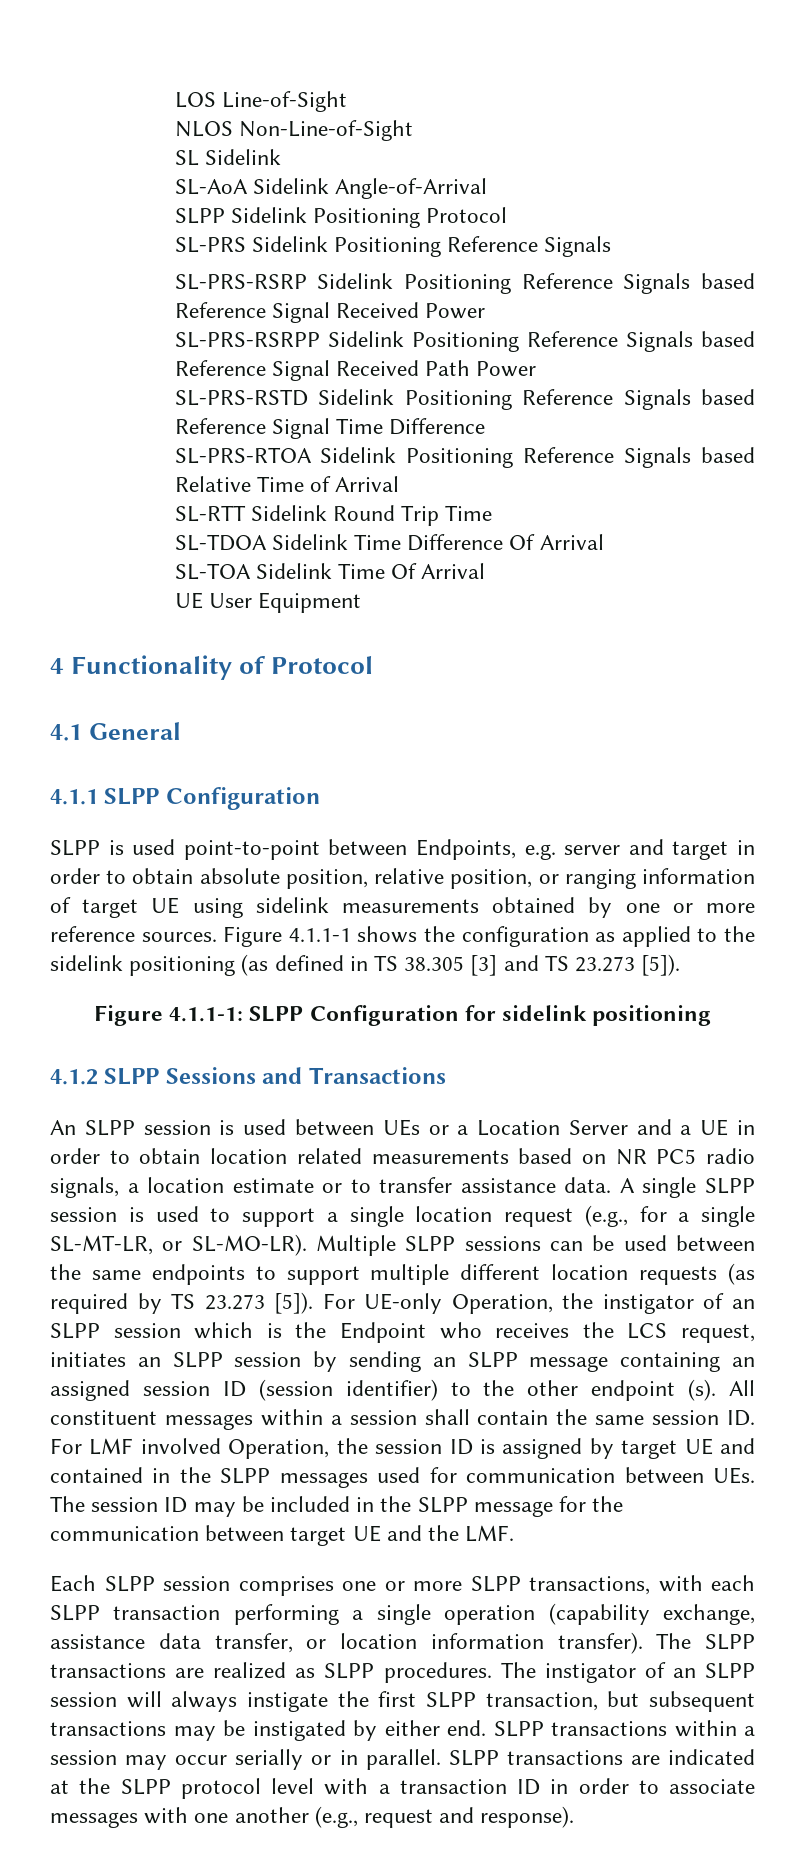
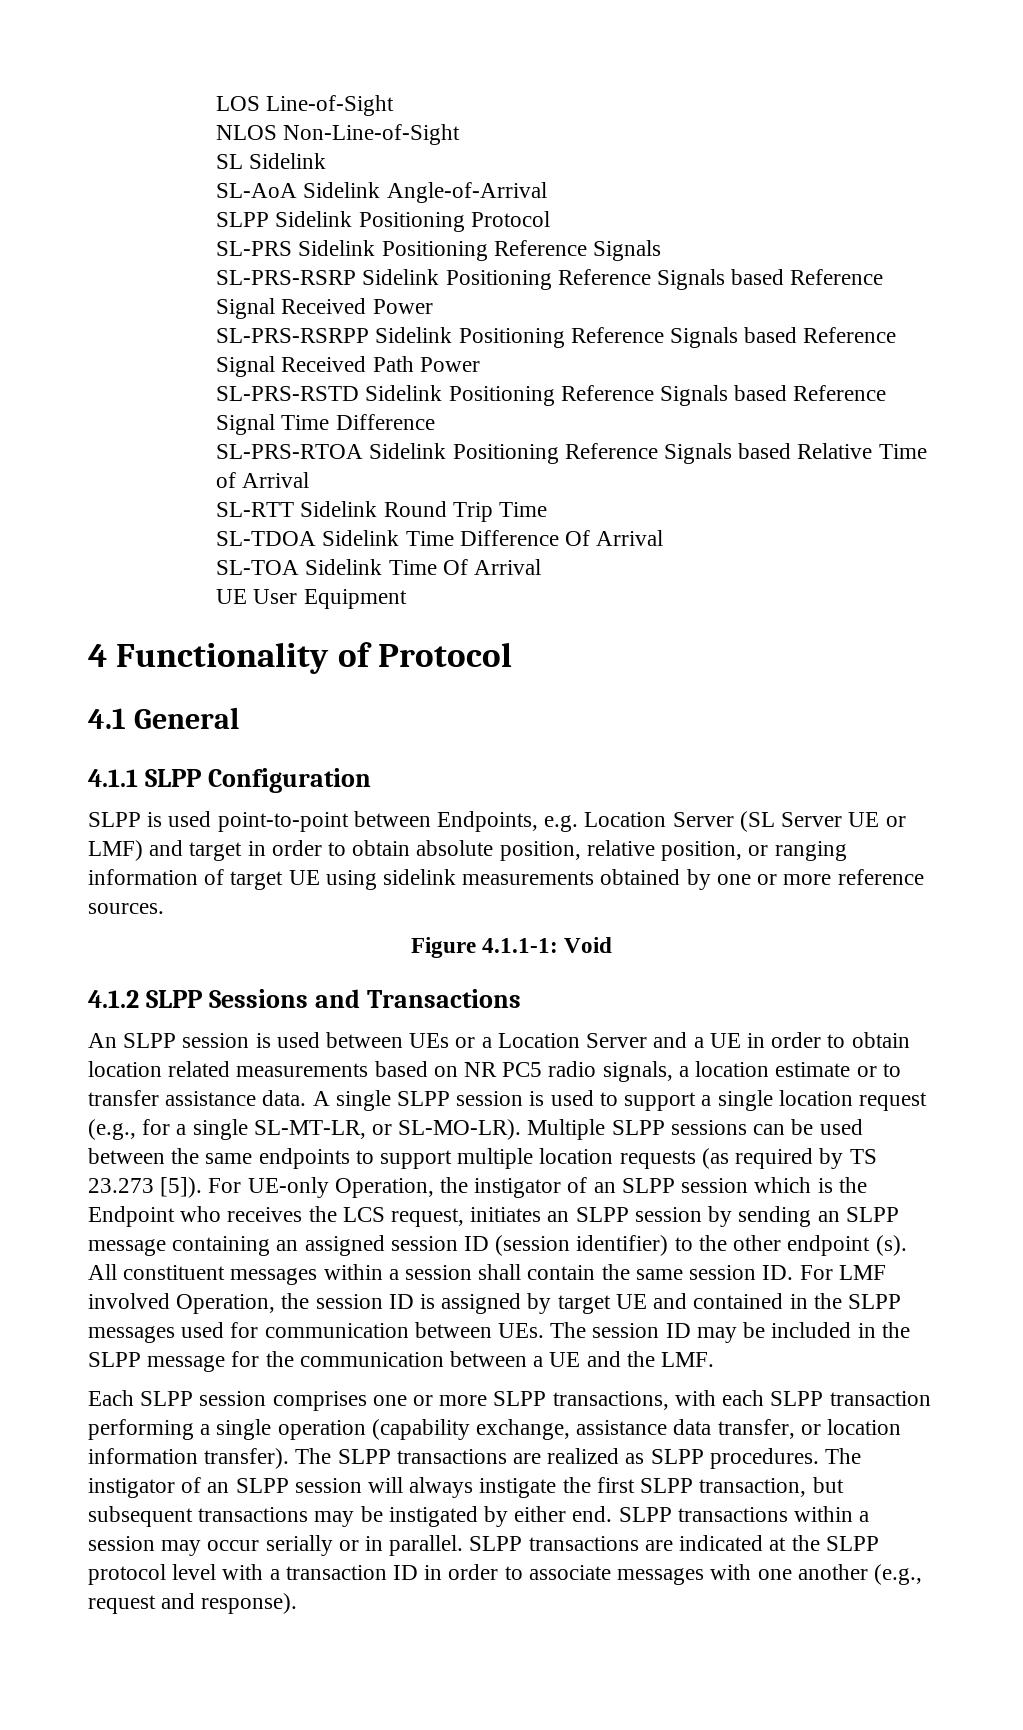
[564,845,621,855] server -> [584,811,906,832] [88,840,143,861] Location Server (SL Server UE or LMF)
[223,926,756,947] [50,954,681,976] [93,1005,712,1026] Figure 4.1.1-1 shows the configuration as applied to the sidelink positioning (as defined in TS 38.305 [3] and TS 23.273 [5]). // Figure 4.1.1-1: SLPP Configuration for sidelink positioning -> [410,937,613,958] // Figure 4.1.1-1: Void
[460,1264,541,1280] different -> (534, 1158) none
[290,1527,347,1546] target -> [533,1356,544,1367] a

